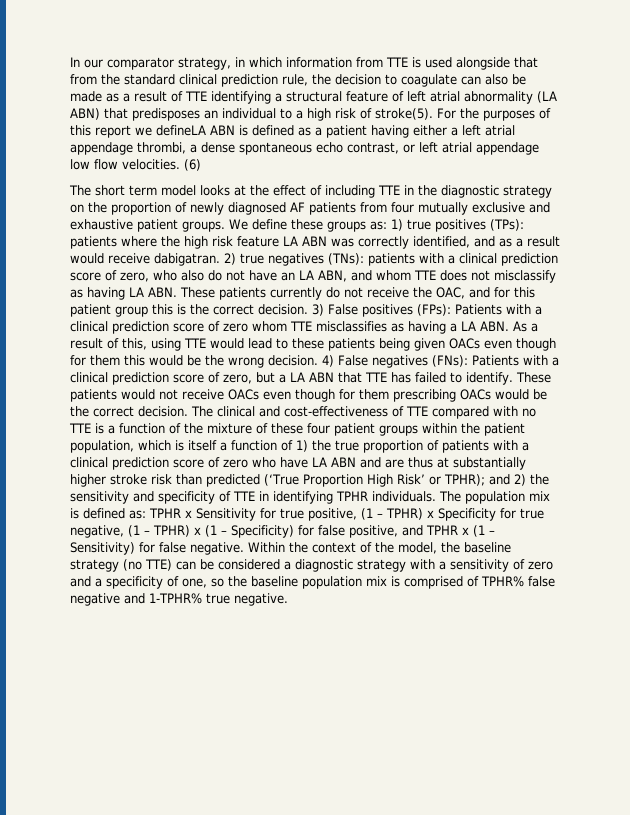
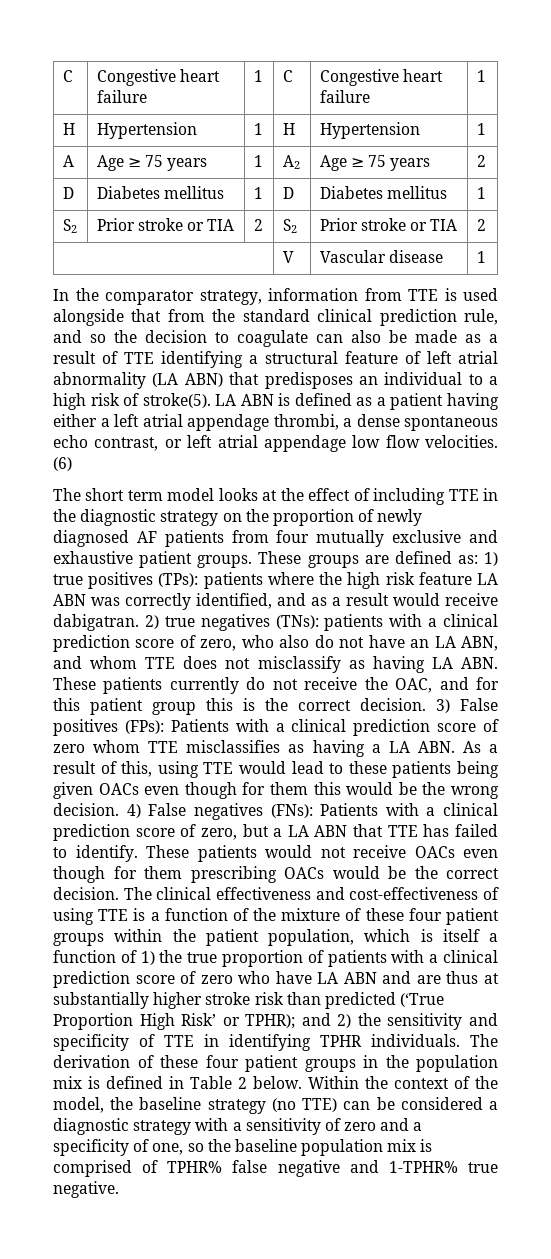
[70,57,282,70] In our comparator strategy, in which -> [62,70,73,82] [96,69,220,86] [96,90,147,103] [253,70,263,82] [282,70,293,82] [319,69,443,86] [319,90,370,103] [476,70,486,82] [62,123,75,135] [96,122,197,139] [253,123,263,135] [282,123,295,135] [319,122,420,139] [476,123,486,135] [62,155,74,167] [96,155,208,171] [253,155,263,167] [282,155,300,169] [319,155,431,171] [476,155,486,167] [62,187,74,199] [96,186,224,199] [253,187,263,199] [282,187,294,199] [319,186,447,199] [476,187,486,199] [62,219,77,233] [96,218,235,231] [253,219,263,231] [282,219,297,233] [319,218,458,231] [476,219,486,231] [282,251,294,263] [319,250,443,263] [476,251,486,263] [53,288,262,305] C | Congestive heart failure | 1 | C | Congestive heart failure | 1 // H | Hypertension | 1 | H | Hypertension | 1 // A | Age ≥ 75 years | 1 | A2 | Age ≥ 75 years | 2 // D | Diabetes mellitus | 1 | D | Diabetes mellitus | 1 // S2 | Prior stroke or TIA | 2 | S2 | Prior stroke or TIA | 2 // | V | Vascular disease | 1 // In the comparator strategy,
(308, 80) none -> [53,330,106,343] and so
[437,108,551,121] [70,125,206,138] For the purposes of this report we defineLA -> [215,394,237,406] LA
[229,219,366,232] We define these groups -> [258,551,452,568] These groups are defined
(255, 411) none -> [216,887,311,900] effectiveness
[406,406,536,419] TTE compared with no -> [53,908,94,925] using
[465,491,550,504] [70,508,544,521] [70,525,495,538] [70,542,244,555] population mix is defined as: TPHR x Sensitivity for true positive, (1 – TPHR) x Specificity for true negative, (1 – TPHR) x (1 – Specificity) for false positive, and TPHR x (1 – Sensitivity) for false negative. -> [53,1055,498,1072] [53,1076,302,1089] derivation of these four patient groups in the population mix is defined in Table 2 below.

